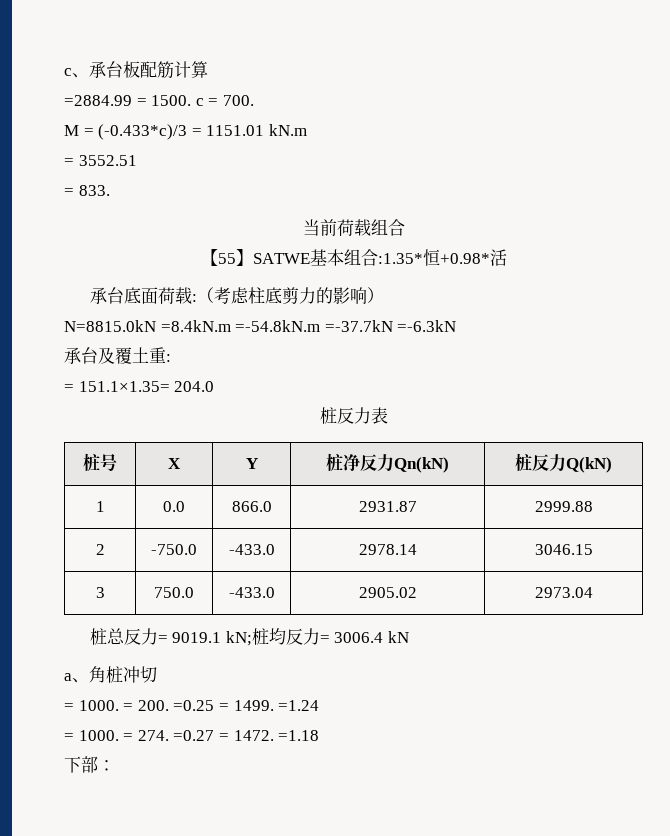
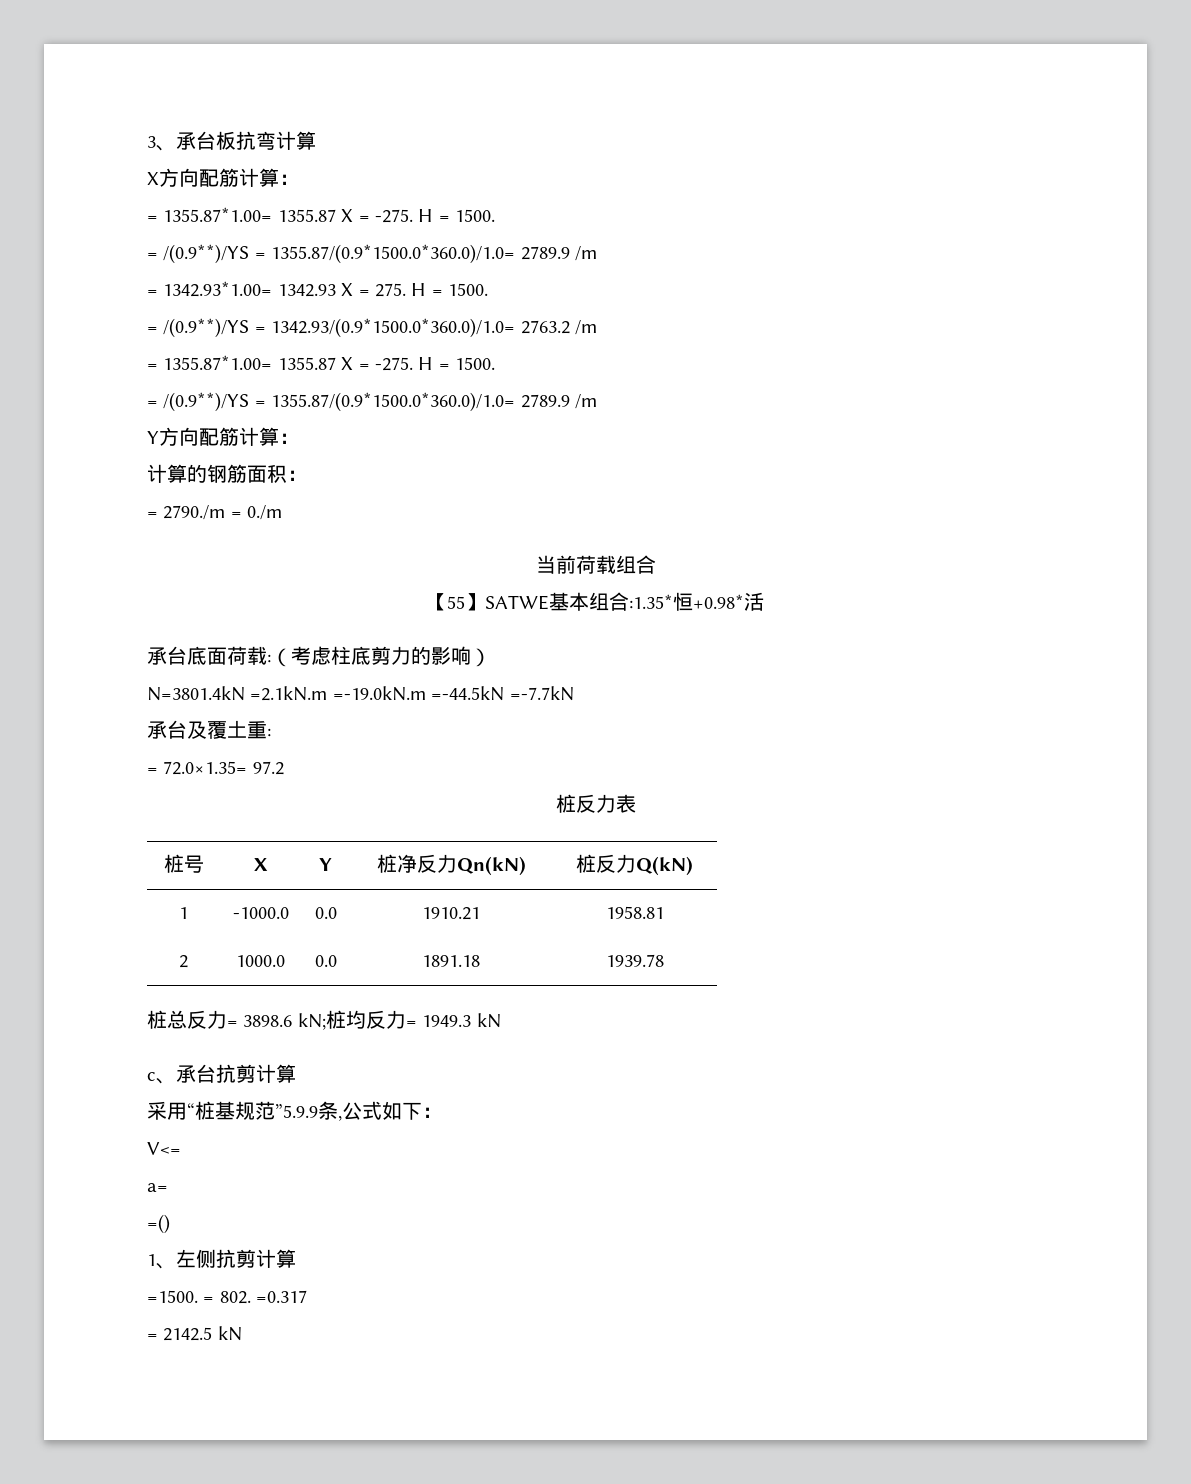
[64,68,72,76] c -> [147,136,156,148] 3
[140,61,208,79] [64,95,254,106] [64,124,307,140] [64,155,137,166] [64,185,110,196] 配筋计算 // =2884.99 = 1500. c = 700. // M = (-0.433*c)/3 = 1151.01 kN.m // = 3552.51 // = 833. -> [236,131,316,150] [147,168,299,187] [147,207,496,223] [147,244,597,264] [147,281,489,297] [147,318,597,338] [147,355,496,371] [147,392,597,412] [147,427,299,446] [147,464,307,483] [147,505,283,520] 抗弯计算 // X方向配筋计算： // = 1355.87*1.00= 1355.87 X = -275. H = 1500. // = /(0.9**)/YS = 1355.87/(0.9*1500.0*360.0)/1.0= 2789.9 /m // = 1342.93*1.00= 1342.93 X = 275. H = 1500. // = /(0.9**)/YS = 1342.93/(0.9*1500.0*360.0)/1.0= 2763.2 /m // = 1355.87*1.00= 1355.87 X = -275. H = 1500. // = /(0.9**)/YS = 1355.87/(0.9*1500.0*360.0)/1.0= 2789.9 /m // Y方向配筋计算： // 计算的钢筋面积： // = 2790./m = 0./m
[64,320,457,332] N=8815.0kN =8.4kN.m =-54.8kN.m =-37.7kN =-6.3kN -> [147,686,574,701] N=3801.4kN =2.1kN.m =-19.0kN.m =-44.5kN =-7.7kN
[78,381,215,392] 151.1×1.35= 204.0 -> [163,761,284,775] 72.0×1.35= 97.2
[163,501,185,512] [231,501,272,512] [358,501,417,512] [534,501,593,512] [95,544,105,555] [151,544,197,555] [228,544,275,555] [358,544,417,555] [534,544,593,555] [95,587,105,598] [154,587,194,598] [228,587,275,598] [358,587,417,598] [534,587,593,598] | 0.0 | 866.0 | 2931.87 | 2999.88 // 2 | -750.0 | -433.0 | 2978.14 | 3046.15 // 3 | 750.0 | -433.0 | 2905.02 | 2973.04 -> [232,907,289,919] [314,907,337,919] [422,907,480,920] [605,906,664,919] [179,955,188,968] [236,955,285,967] [314,955,337,967] [422,955,480,967] [605,954,664,967] | -1000.0 | 0.0 | 1910.21 | 1958.81 // 2 | 1000.0 | 0.0 | 1891.18 | 1939.78
[172,632,222,643] 9019.1 -> [243,1015,293,1027] 3898.6
[334,632,384,643] 3006.4 -> [422,1015,472,1027] 1949.3
[64,666,157,683] [64,700,320,711] [64,730,320,741] [64,756,115,773] a、角桩冲切 // = 1000. = 200. =0.25 = 1499. =1.24 // = 1000. = 274. =0.27 = 1472. =1.18 // 下部： -> [147,1064,296,1084] [147,1101,442,1121] [147,1142,181,1155] [147,1183,168,1192] [147,1214,170,1234] [147,1249,296,1269] [147,1290,308,1304] [147,1326,242,1341] c、承台抗剪计算 // 采用“桩基规范”5.9.9条,公式如下： // V<= // a= // =() // 1、左侧抗剪计算 // =1500. = 802. =0.317 // = 2142.5 kN

